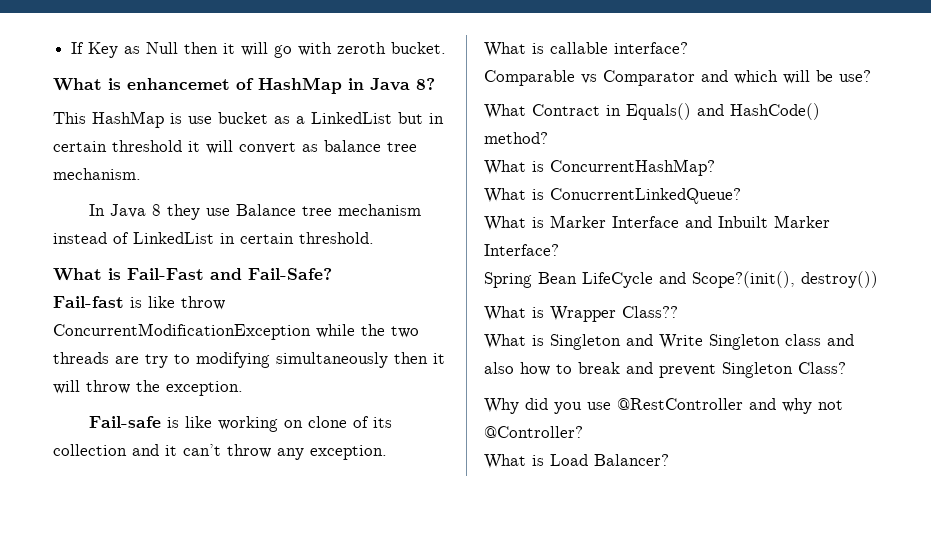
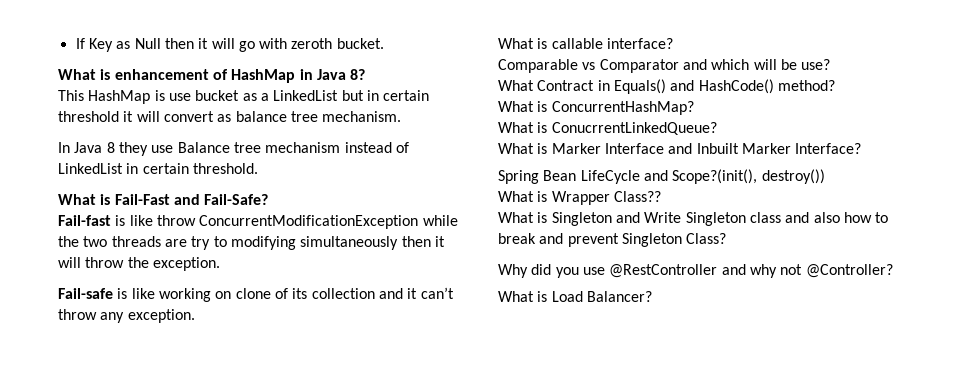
[127,78,230,90] enhancemet -> [114,69,209,80] enhancement

